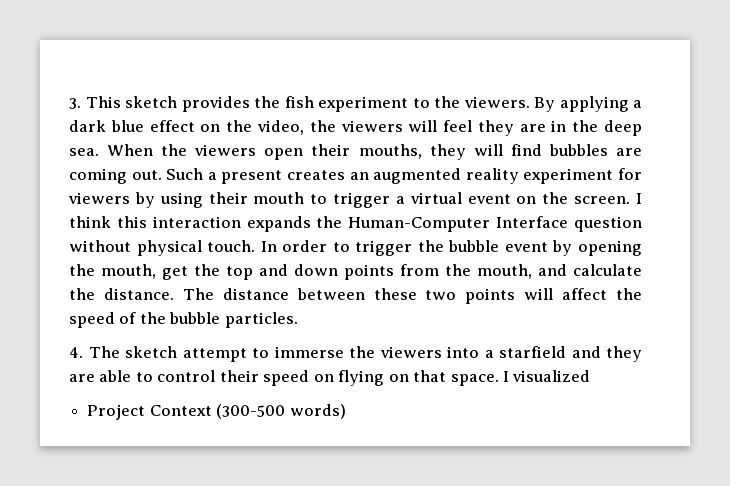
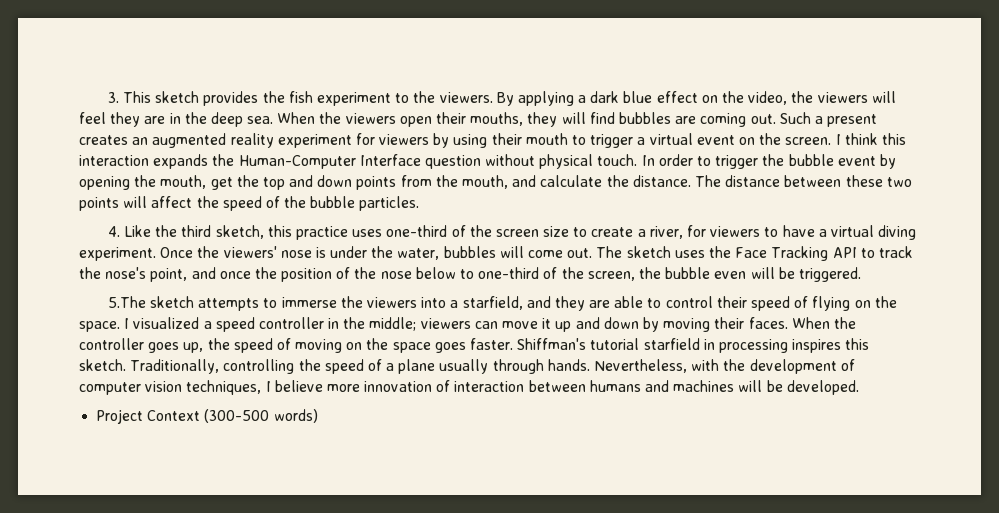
[88,346,247,362] The sketch attempt -> [124,225,917,240] [79,246,913,261] [79,267,861,282] [107,296,260,311] Like the third sketch, this practice uses one-third of the screen size to create a river, for viewers to have a virtual diving experiment. Once the viewers' nose is under the water, bubbles will come out. The sketch uses the Face Tracking API to track the nose's point, and once the position of the nose below to one-third of the screen, the bubble even will be triggered. // 5.The sketch attempts
[499,346,566,358] starfield -> [462,296,523,310] starfield,
[313,374,334,382] on -> [794,296,809,308] of
[413,370,447,382] that -> [874,296,897,308] the
(591, 376) none -> [203,317,856,332] [79,338,870,353] [79,359,855,374] [79,380,859,395] a speed controller in the middle; viewers can move it up and down by moving their faces. When the controller goes up, the speed of moving on the space goes faster. Shiffman's tutorial starfield in processing inspires this sketch. Traditionally, controlling the speed of a plane usually through hands. Nevertheless, with the development of computer vision techniques, I believe more innovation of interaction between humans and machines will be developed.

